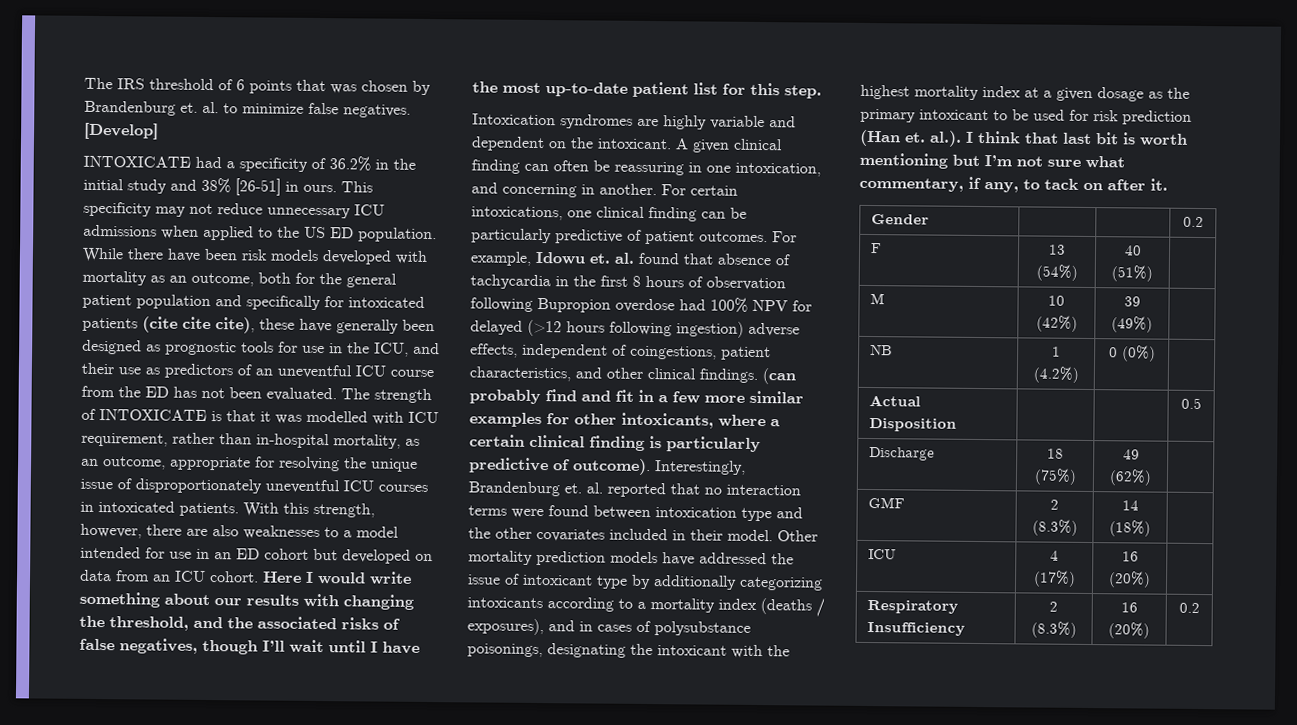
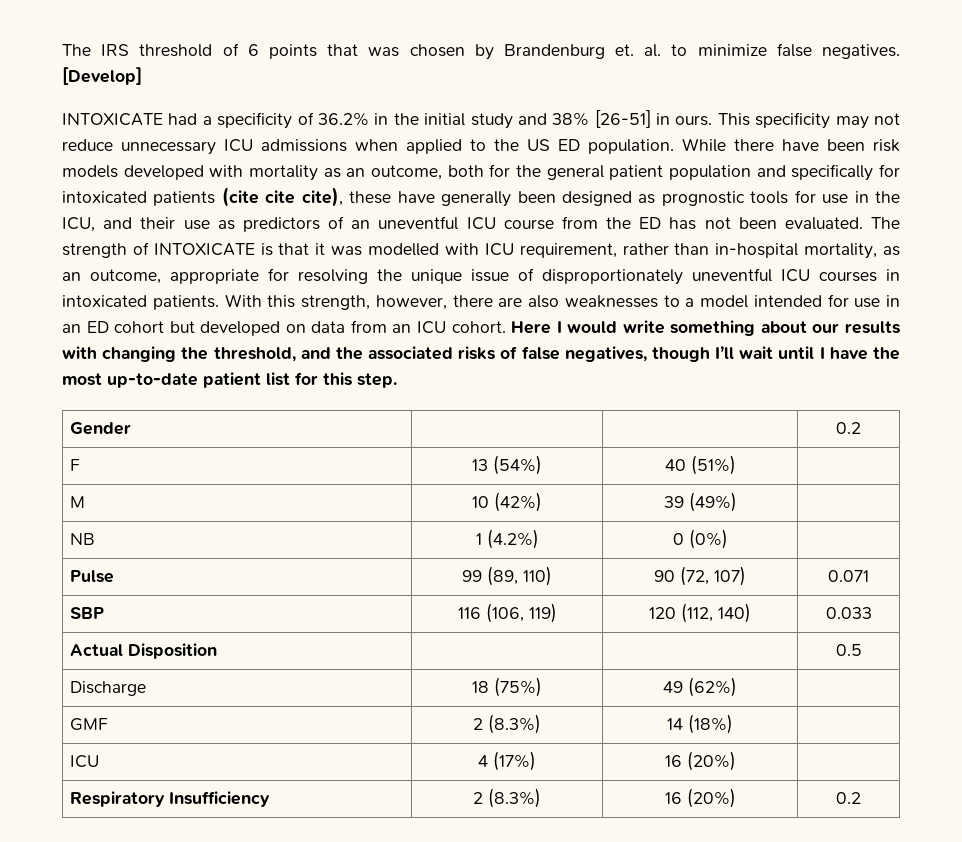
[472,113,796,130] [471,136,783,153] [471,159,821,177] [471,182,738,198] [471,206,747,222] [471,228,797,245] [470,251,790,266] [470,274,786,291] [470,297,812,313] [470,319,800,338] [470,343,771,361] [469,366,796,385] [469,389,804,405] [469,412,780,429] [469,434,761,453] [468,457,746,476] [468,481,801,498] [468,505,803,522] [468,527,818,542] [468,550,794,566] [467,573,823,591] [467,597,825,617] [467,618,751,636] [467,643,790,659] [860,84,1190,102] [860,108,1192,125] [859,129,1188,147] [859,152,1125,169] [859,176,1168,193] // Intoxication syndromes are highly variable and dependent on the intoxicant. A given clinical finding can often be reassuring in one intoxication, and concerning in another. For certain intoxications, one clinical finding can be particularly predictive of patient outcomes. For example, Idowu et. al. found that absence of tachycardia in the first 8 hours of observation following Bupropion overdose had 100% NPV for delayed (>12 hours following ingestion) adverse effects, independent of coingestions, patient characteristics, and other clinical findings. (can probably find and fit in a few more similar examples for other intoxicants, where a certain clinical finding is particularly predictive of outcome). Interestingly, Brandenburg et. al. reported that no interaction terms were found between intoxication type and the other covariates included in their model. Other mortality prediction models have addressed the issue of intoxicant type by additionally categorizing intoxicants according to a mortality index (deaths / exposures), and in cases of polysubstance poisonings, designating the intoxicant with the highest mortality index at a given dosage as the primary intoxicant to be used for risk prediction (Han et. al.). I think that last bit is worth mentioning but I’m not sure what commentary, if any, to tack on after it. -> (397, 380) none
(1156, 353) none -> [70,570,115,583] [462,566,552,586] [654,566,746,586] [828,570,869,582] [70,607,105,619] [457,603,557,623] [649,603,751,623] [825,607,872,619] // Pulse | 99 (89, 110) | 90 (72, 107) | 0.071 // SBP | 116 (106, 119) | 120 (112, 140) | 0.033

